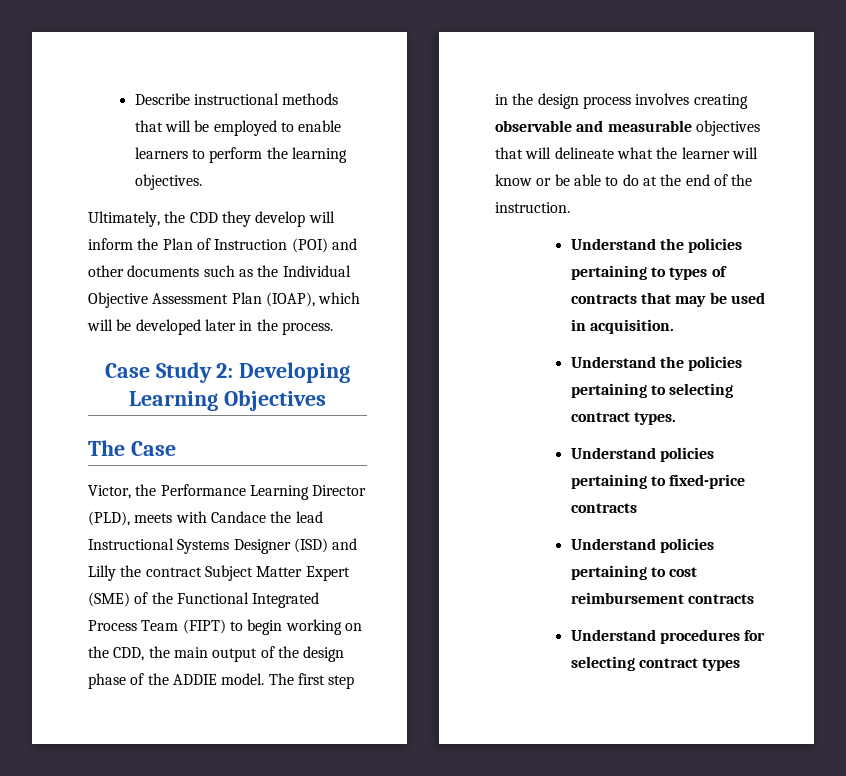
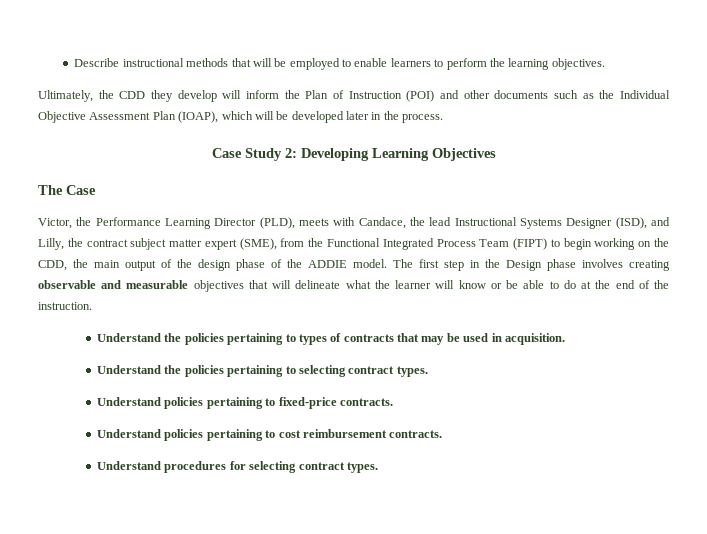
[210,511,266,523] Candace -> [358,217,406,229] Candace,
[293,538,358,553] [88,565,350,581] [88,592,149,607] (ISD) and Lilly the contract Subject Matter Expert (SME) of -> [615,217,670,229] [38,238,305,250] (ISD), and Lilly, the contract subject matter expert (SME), from
[537,93,631,109] design process -> [506,259,576,271] Design phase
[570,503,637,513] contracts -> [339,398,393,406] contracts.
[687,594,754,604] contracts -> [389,430,443,438] contracts.
[702,658,741,671] types -> [346,462,378,473] types.

